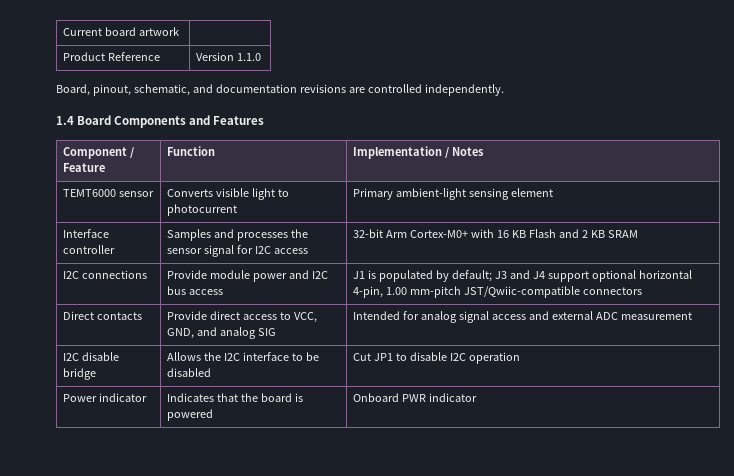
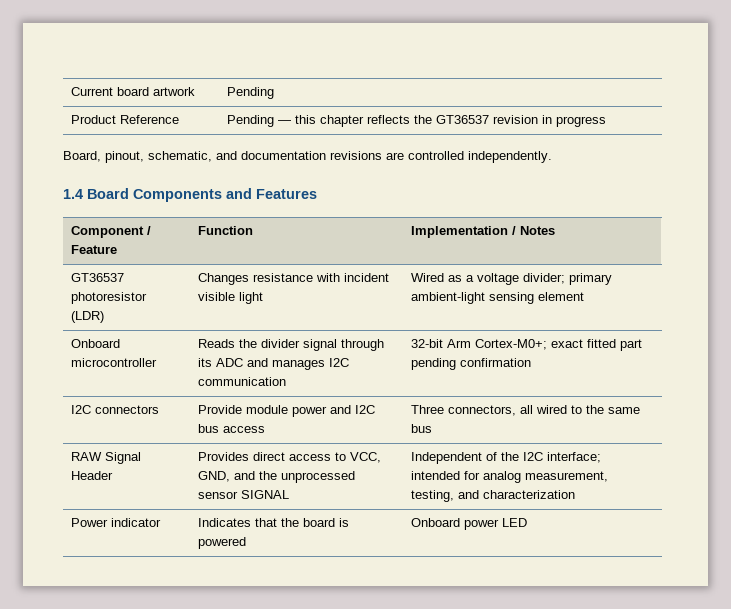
(180, 31) none -> [227,87,275,99] Pending
[196,52,262,61] Version 1.1.0 -> [227,115,607,127] Pending — this chapter reflects the GT36537 revision in progress
[63,189,155,197] [167,188,290,200] [167,204,238,216] [353,188,554,200] [63,229,110,238] [63,245,116,254] [167,229,309,241] [167,245,309,257] [353,229,638,238] [63,270,148,279] TEMT6000 sensor | Converts visible light to photocurrent | Primary ambient-light sensing element // Interface controller | Samples and processes the sensor signal for I2C access | 32-bit Arm Cortex-M0+ with 16 KB Flash and 2 KB SRAM // I2C connections -> [71,273,125,282] [71,292,148,304] [71,311,105,323] [198,273,390,285] [198,292,264,304] [411,273,613,285] [411,292,585,304] [71,339,121,348] [71,358,158,367] [198,339,385,351] [198,358,350,370] [198,377,287,386] [411,339,643,351] [411,358,532,370] [71,405,160,414] GT36537 photoresistor (LDR) | Changes resistance with incident visible light | Wired as a voltage divider; primary ambient-light sensing element // Onboard microcontroller | Reads the divider signal through its ADC and manages I2C communication | 32-bit Arm Cortex-M0+; exact fitted part pending confirmation // I2C connectors
[353,270,692,282] [353,286,643,298] [63,311,143,320] [167,311,208,320] J1 is populated by default; J3 and J4 support optional horizontal 4-pin, 1.00 mm-pitch JST/Qwiic-compatible connectors // Direct contacts | Provide -> [411,405,641,416] [411,424,433,433] [71,452,142,464] [71,471,114,480] [198,452,250,461] Three connectors, all wired to the same bus // RAW Signal Header | Provides
[220,327,277,339] [353,311,692,323] [63,352,120,361] [63,368,97,380] [167,352,320,361] [167,368,212,377] [353,352,521,364] analog SIG | Intended for analog signal access and external ADC measurement // I2C disable bridge | Allows the I2C interface to be disabled | Cut JP1 to disable I2C operation -> [259,471,356,483] [198,490,290,499] [411,452,602,464] [411,471,609,483] [411,490,576,502] the unprocessed sensor SIGNAL | Independent of the I2C interface; intended for analog measurement, testing, and characterization
[402,393,478,402] PWR indicator -> [464,518,528,530] power LED

